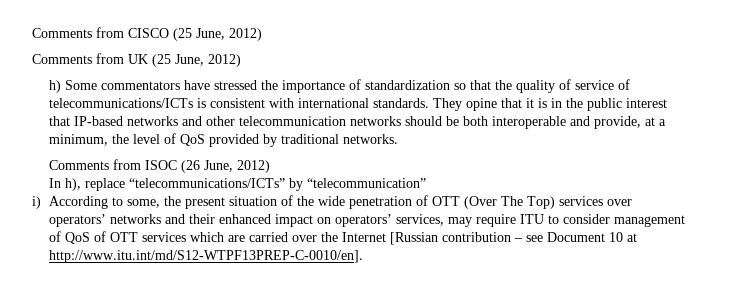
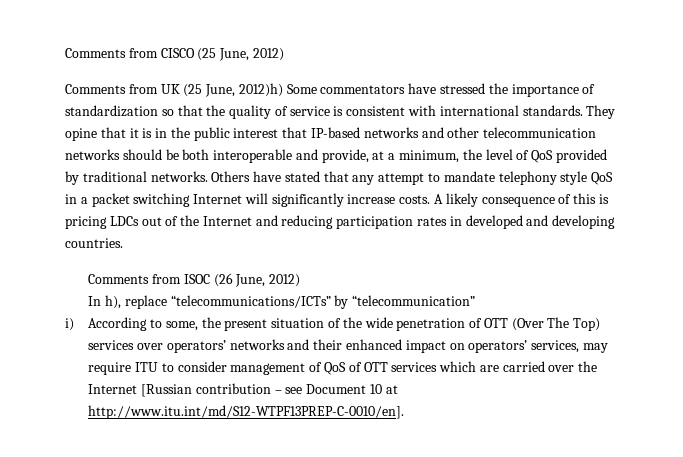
[208,54,241,67] [49,80,62,93] 2012) // h) -> [238,83,283,97] 2012)h)
[618,79,631,90] [49,98,194,108] of telecommunications/ICTs -> (330, 111) none
(399, 139) none -> [211,171,614,185] [65,193,609,207] [65,215,616,229] [65,238,123,248] Others have stated that any attempt to mandate telephony style QoS in a packet switching Internet will significantly increase costs. A likely consequence of this is pricing LDCs out of the Internet and reducing participation rates in developed and developing countries.

